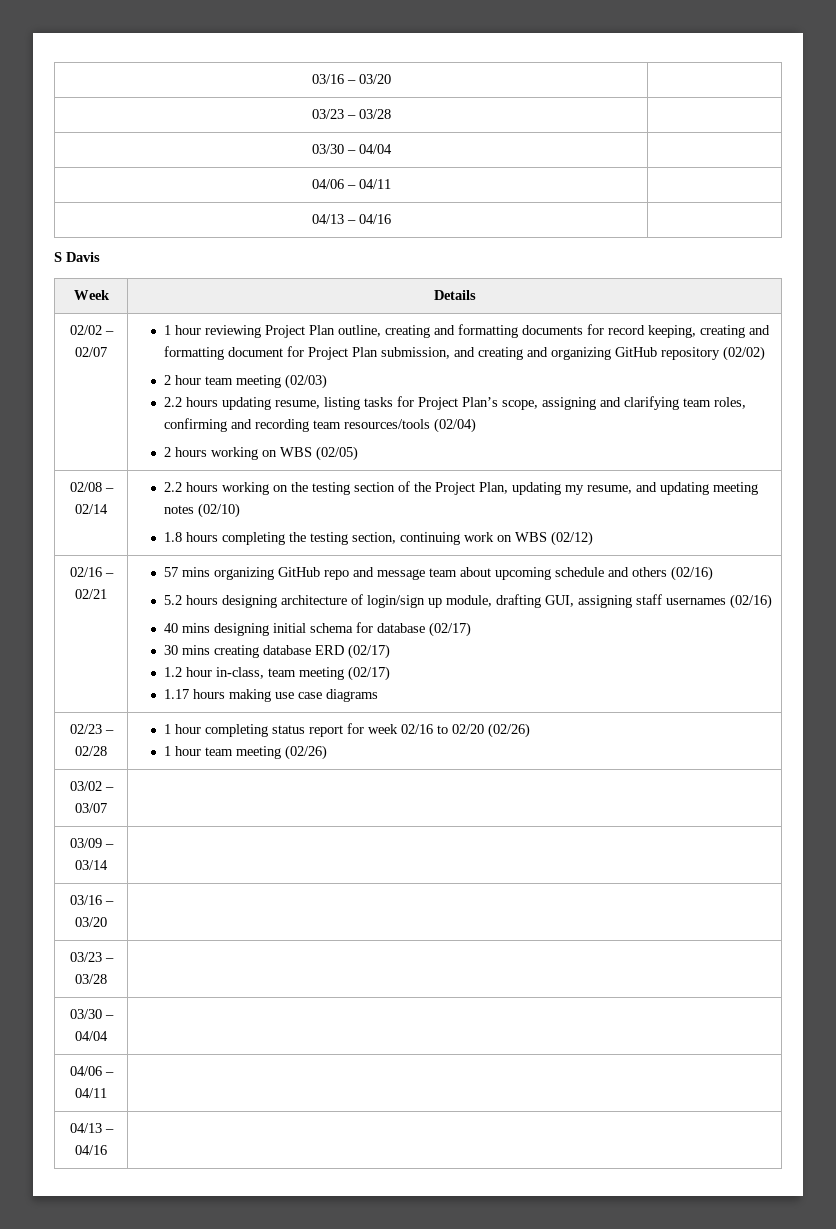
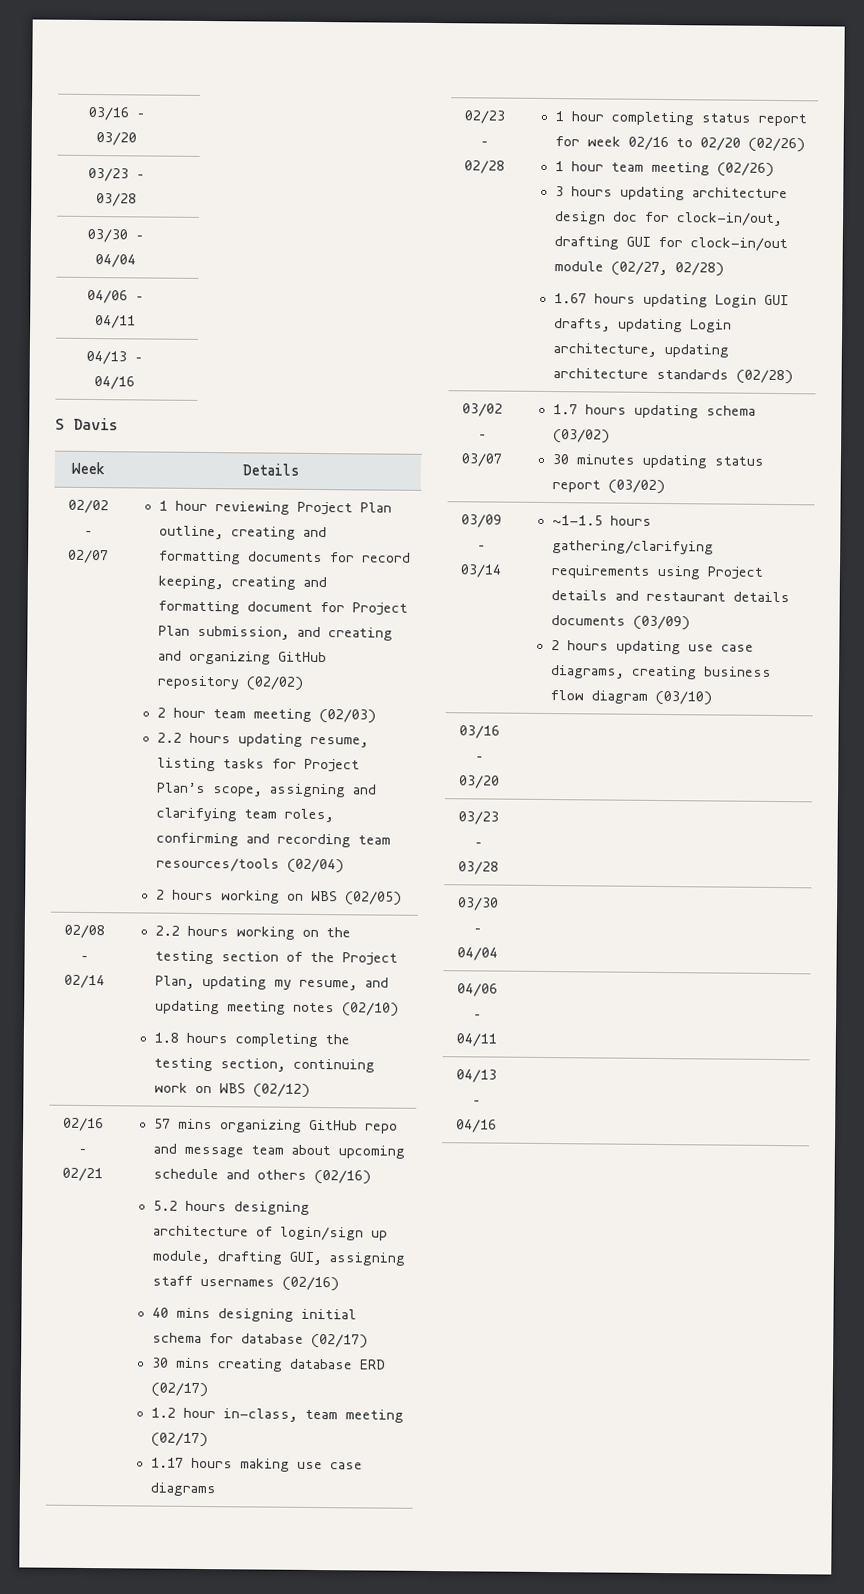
[69,781,114,791] [75,803,107,813] [69,838,114,848] [75,860,108,870] // 03/02 – 03/07 | // 03/09 – 03/14 | -> [554,186,788,201] [554,211,783,227] [553,236,788,252] [553,261,724,277] [553,293,789,308] [553,318,732,333] [552,343,729,358] [552,368,793,385] [461,403,503,417] [477,434,487,439] [460,453,502,467] [552,404,756,419] [552,429,610,444] [551,454,764,469] [551,479,665,495] [460,514,502,528] [476,545,486,550] [459,564,502,578] [551,515,652,526] [551,540,714,555] [550,565,764,580] [550,590,790,603] [550,615,690,631] [550,640,754,655] [550,665,772,680] [549,690,712,706] // 3 hours updating architecture design doc for clock-in/out, drafting GUI for clock-in/out module (02/27, 02/28) // 1.67 hours updating Login GUI drafts, updating Login architecture, updating architecture standards (02/28) // 03/02 – 03/07 | 1.7 hours updating schema (03/02) // 30 minutes updating status report (03/02) // 03/09 – 03/14 | ~1-1.5 hours gathering/clarifying requirements using Project details and restaurant details documents (03/09) // 2 hours updating use case diagrams, creating business flow diagram (03/10)

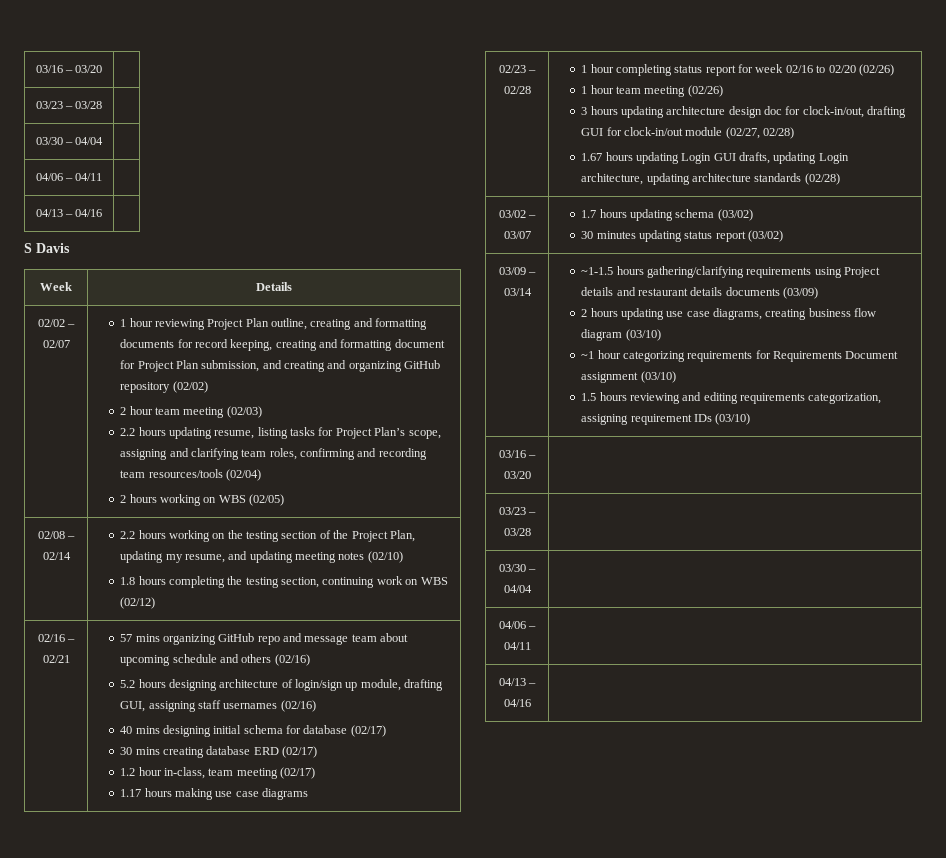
(712, 698) none -> [581,350,899,362] [581,371,676,383] [581,392,882,404] [581,413,751,425] // ~1 hour categorizing requirements for Requirements Document assignment (03/10) // 1.5 hours reviewing and editing requirements categorization, assigning requirement IDs (03/10)

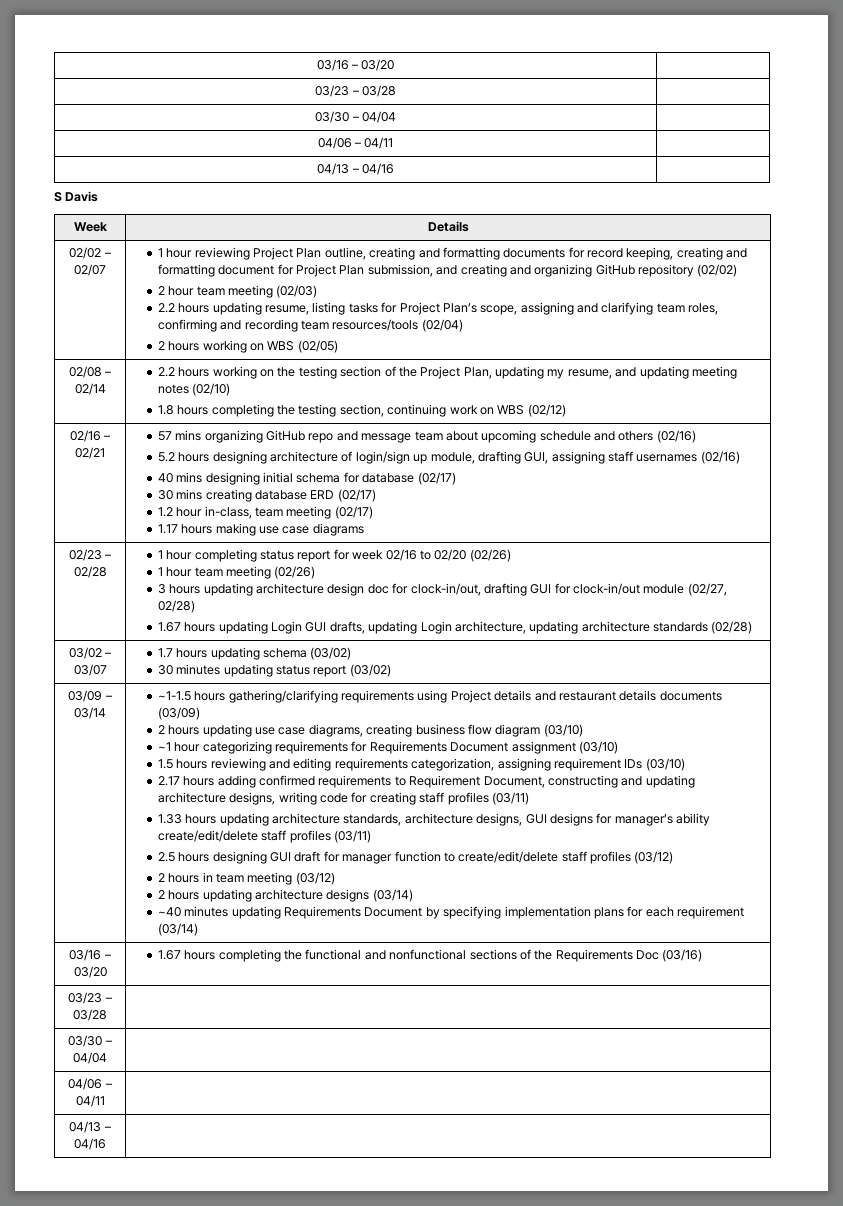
[498,450,537,458] [503,471,531,479] // 03/16 – 03/20 | -> [157,775,695,788] [157,792,529,805] [157,813,711,826] [157,830,372,843] [157,851,674,864] [157,872,335,885] [157,889,413,902] [157,906,745,919] [157,923,198,936] [69,949,111,961] [73,966,107,978] [157,949,703,962] // 2.17 hours adding confirmed requirements to Requirement Document, constructing and updating architecture designs, writing code for creating staff profiles (03/11) // 1.33 hours updating architecture standards, architecture designs, GUI designs for manager’s ability create/edit/delete staff profiles (03/11) // 2.5 hours designing GUI draft for manager function to create/edit/delete staff profiles (03/12) // 2 hours in team meeting (03/12) // 2 hours updating architecture designs (03/14) // ~40 minutes updating Requirements Document by specifying implementation plans for each requirement (03/14) // 03/16 – 03/20 | 1.67 hours completing the functional and nonfunctional sections of the Requirements Doc (03/16)

